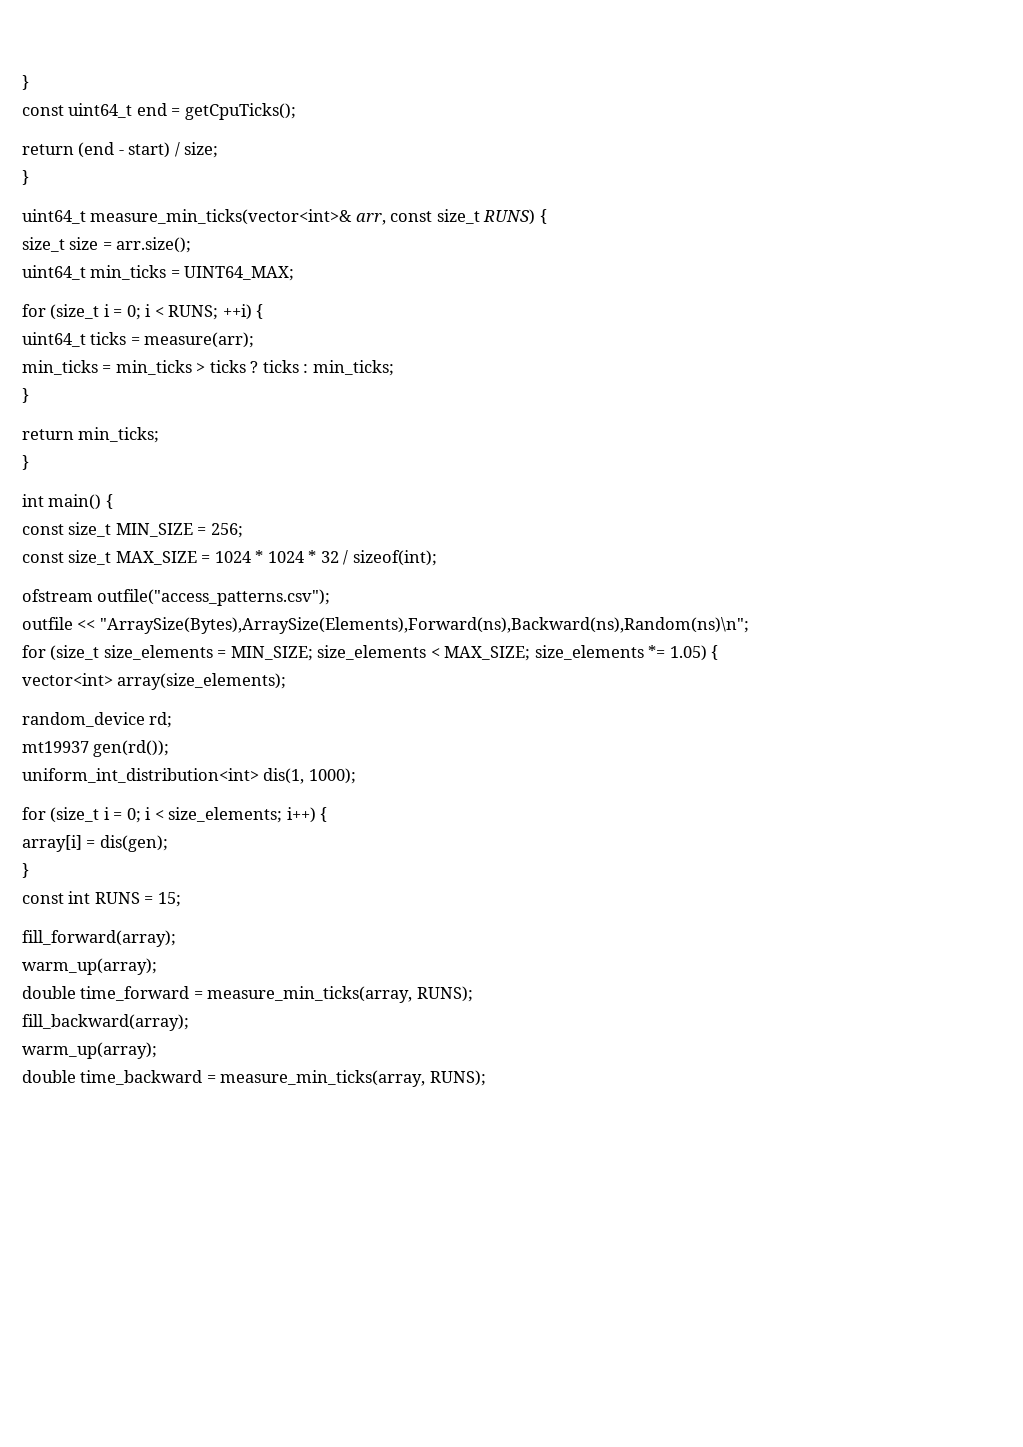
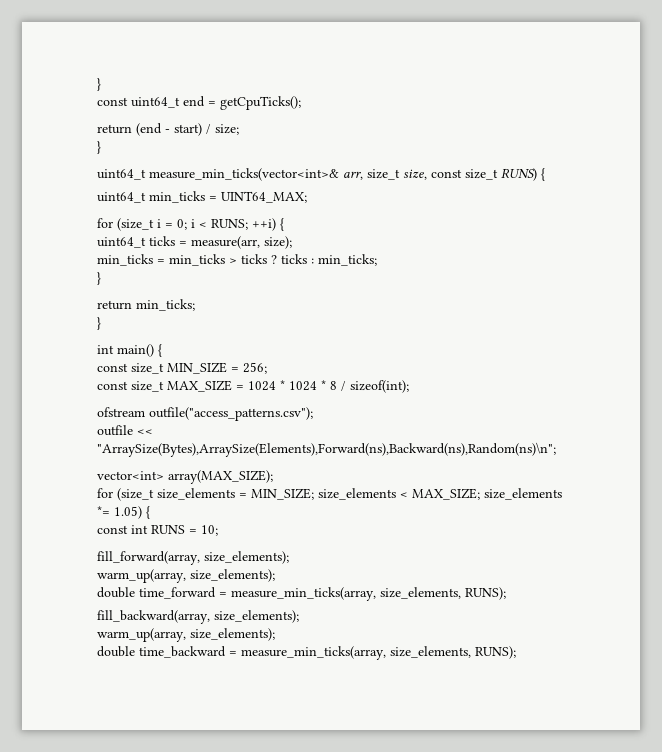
(386, 219) none -> [367,169,427,180] size_t size,
[22,237,192,253] // size_t size = arr.size(); -> (545, 174) none
[144,332,255,348] measure(arr); -> [191,236,292,249] measure(arr, size);
[320,551,339,563] 32 -> [330,381,337,390] 8
(749, 625) none -> [97,470,273,484] // vector<int> array(MAX_SIZE);
[22,673,287,690] [22,712,173,728] [22,740,170,757] [22,768,356,784] [22,807,328,823] [22,835,168,852] [22,863,29,878] // vector<int> array(size_elements); // random_device rd; // mt19937 gen(rd()); // uniform_int_distribution<int> dis(1, 1000); // for (size_t i = 0; i < size_elements; i++) { // array[i] = dis(gen); // } -> (150, 512) none
[157,892,181,907] [22,930,176,947] [22,958,157,975] 15; // fill_forward(array); // warm_up(array); -> [201,525,218,536] [97,551,289,565] [97,569,275,583] 10; // fill_forward(array, size_elements); // warm_up(array, size_elements);
(413, 994) none -> [380,587,461,599] size_elements,
[22,1014,189,1031] [22,1042,157,1059] fill_backward(array); // warm_up(array); -> [97,610,299,624] [97,628,275,642] fill_backward(array, size_elements); // warm_up(array, size_elements);
(426, 1078) none -> [390,646,471,658] size_elements,

